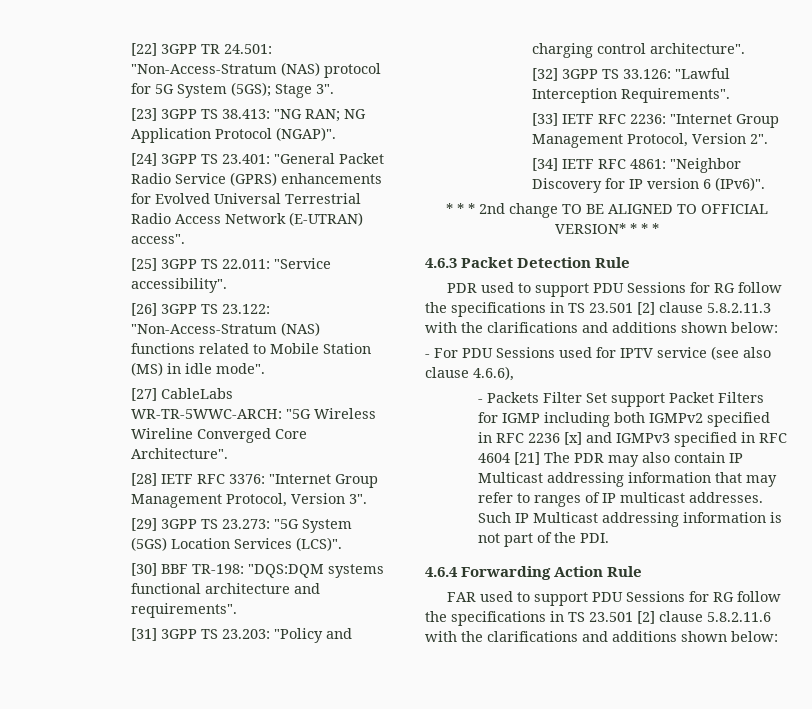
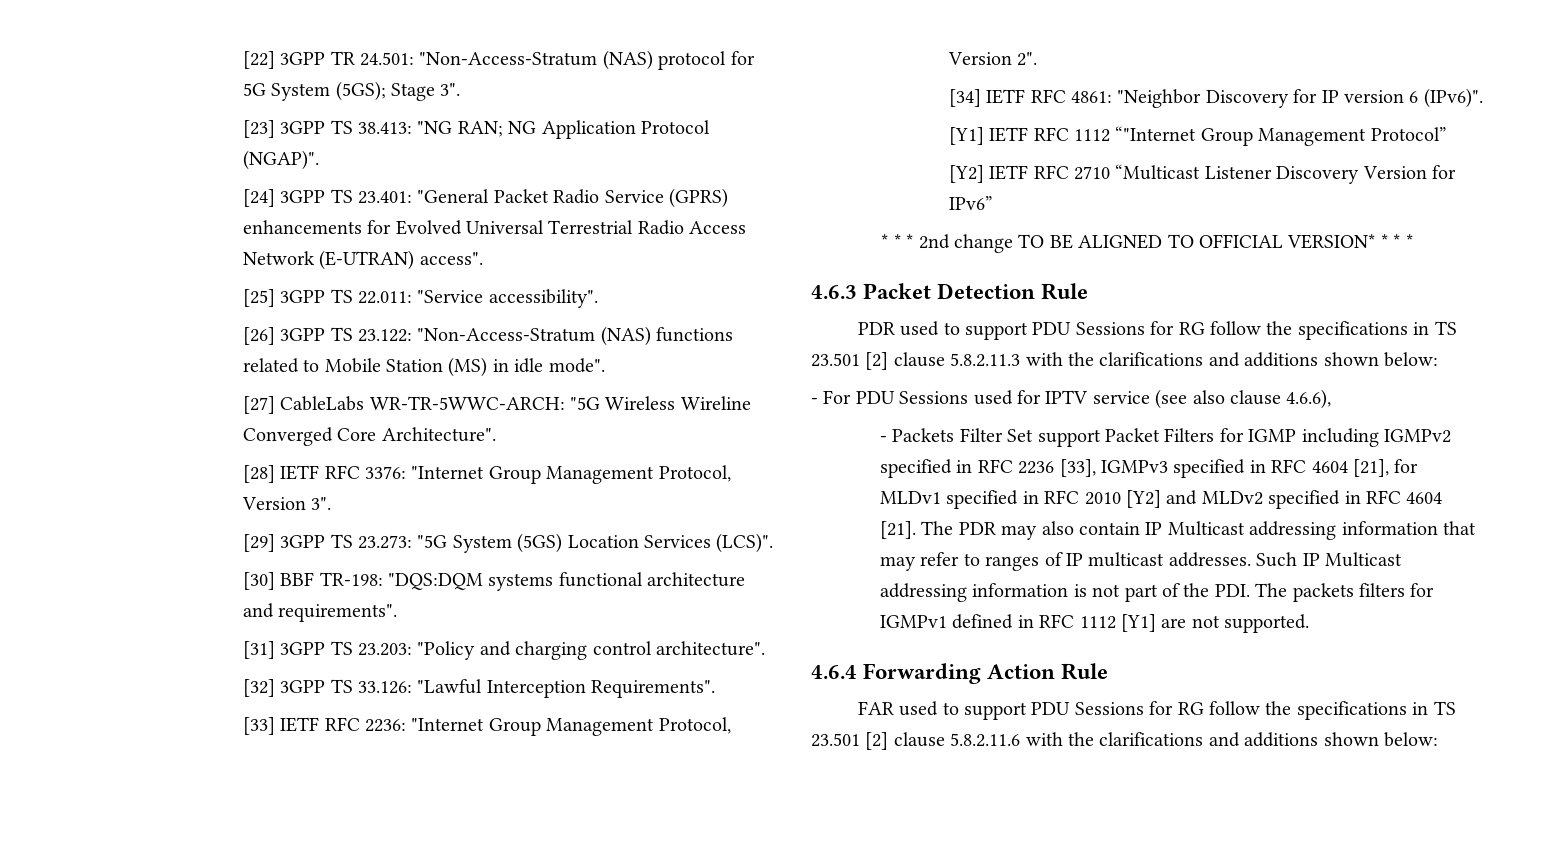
(765, 184) none -> [948,126,1447,146] [948,164,1456,184] [948,196,993,210] // [Y1] IETF RFC 1112 “"Internet Group Management Protocol” // [Y2] IETF RFC 2710 “Multicast Listener Discovery Version for IPv6”
[614,412,646,423] both -> (1379, 437) none
[564,432,613,445] [x] and -> [1059,459,1096,477] [33],
[514,452,541,465] [21] -> [1352,459,1419,477] [879,490,1443,509] [879,521,916,539] [21], for MLDv1 specified in RFC 2010 [Y2] and MLDv2 specified in RFC 4604 [21].
(610, 538) none -> [1255,583,1435,602] [879,614,1310,633] The packets filters for IGMPv1 defined in RFC 1112 [Y1] are not supported.

